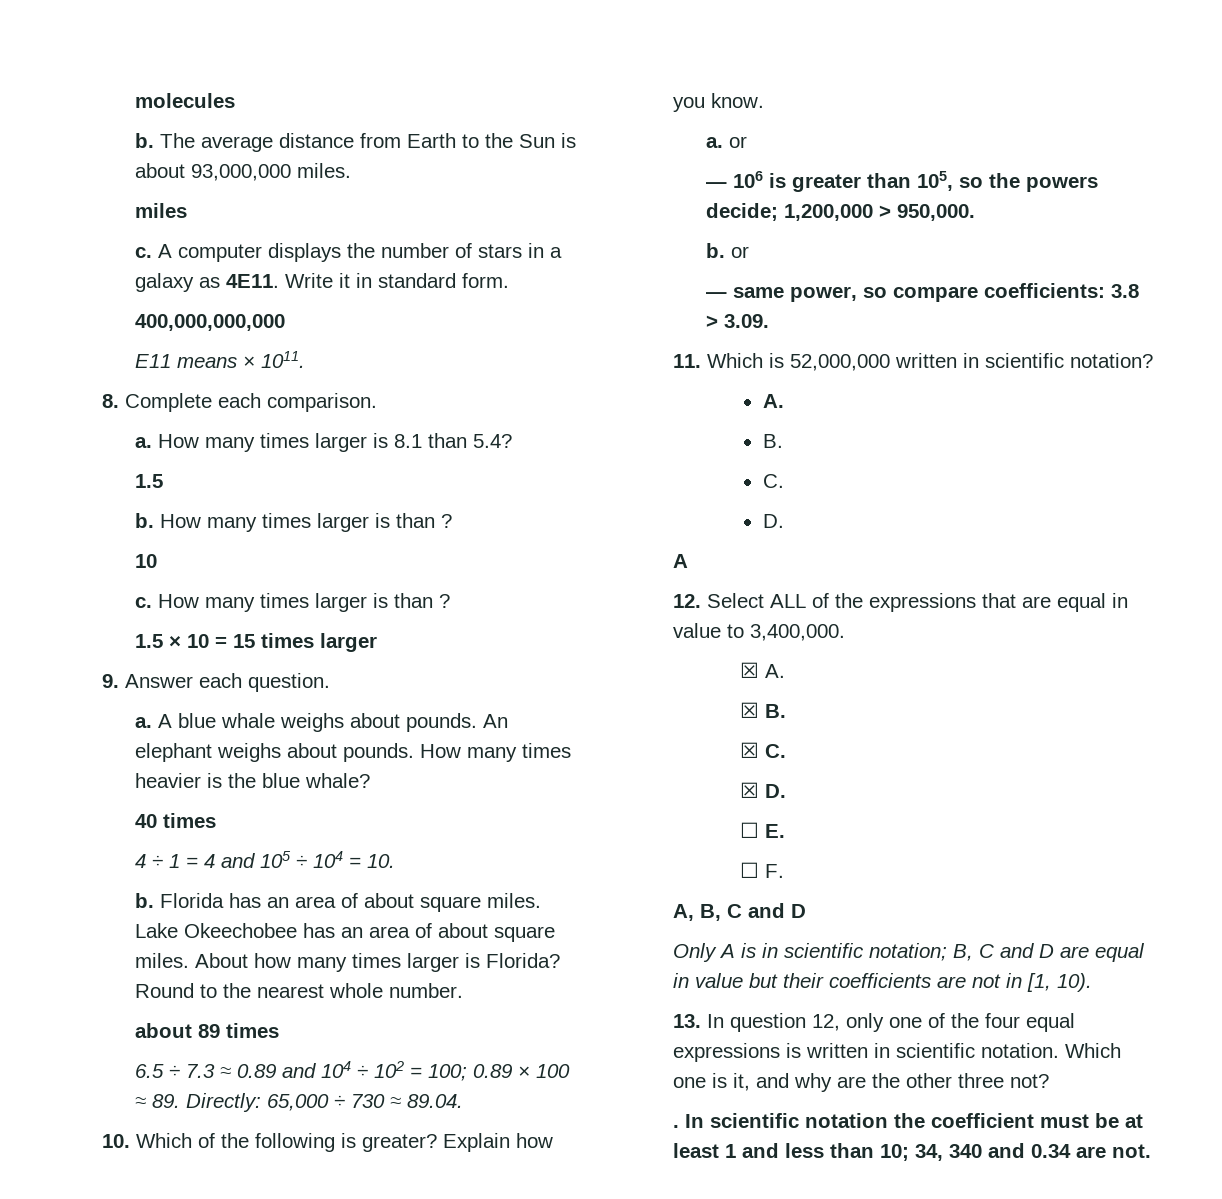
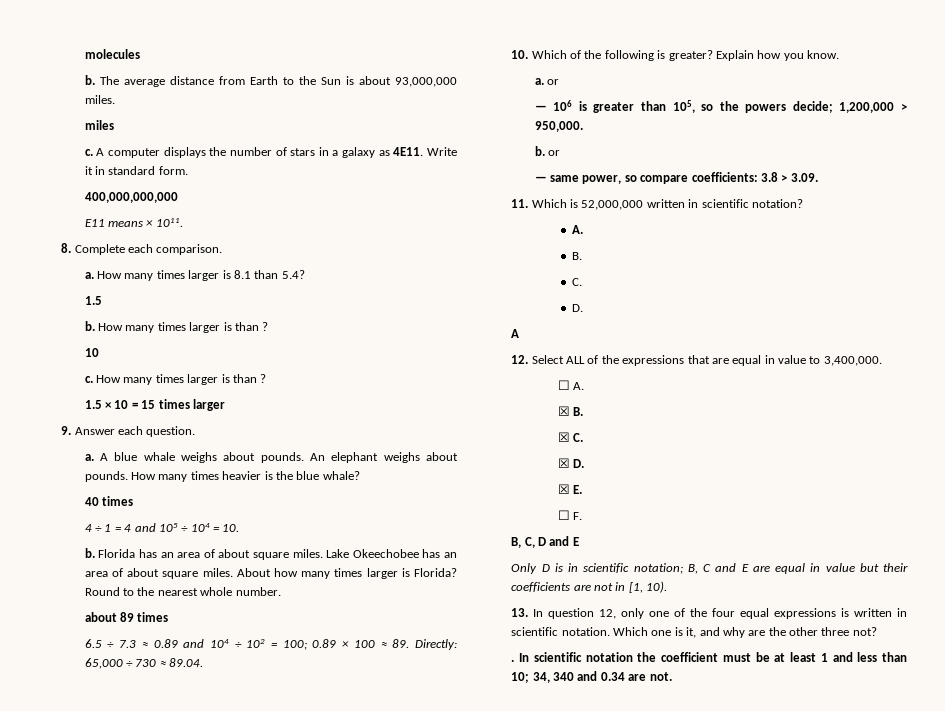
[740,662,760,678] ☒ -> [558,380,571,390] ☐
[740,822,760,838] ☐ -> [558,484,571,494] ☒
[672,903,806,921] A, B, C and D -> [511,536,579,548] B, C, D and E
[718,944,735,958] A -> [541,564,550,572] D
[1038,944,1054,958] D -> [741,564,749,572] E

